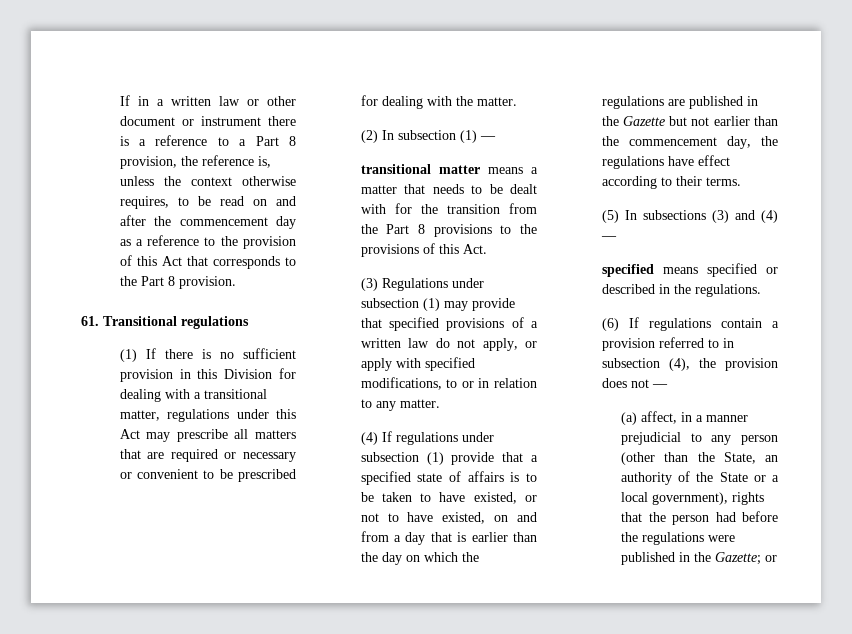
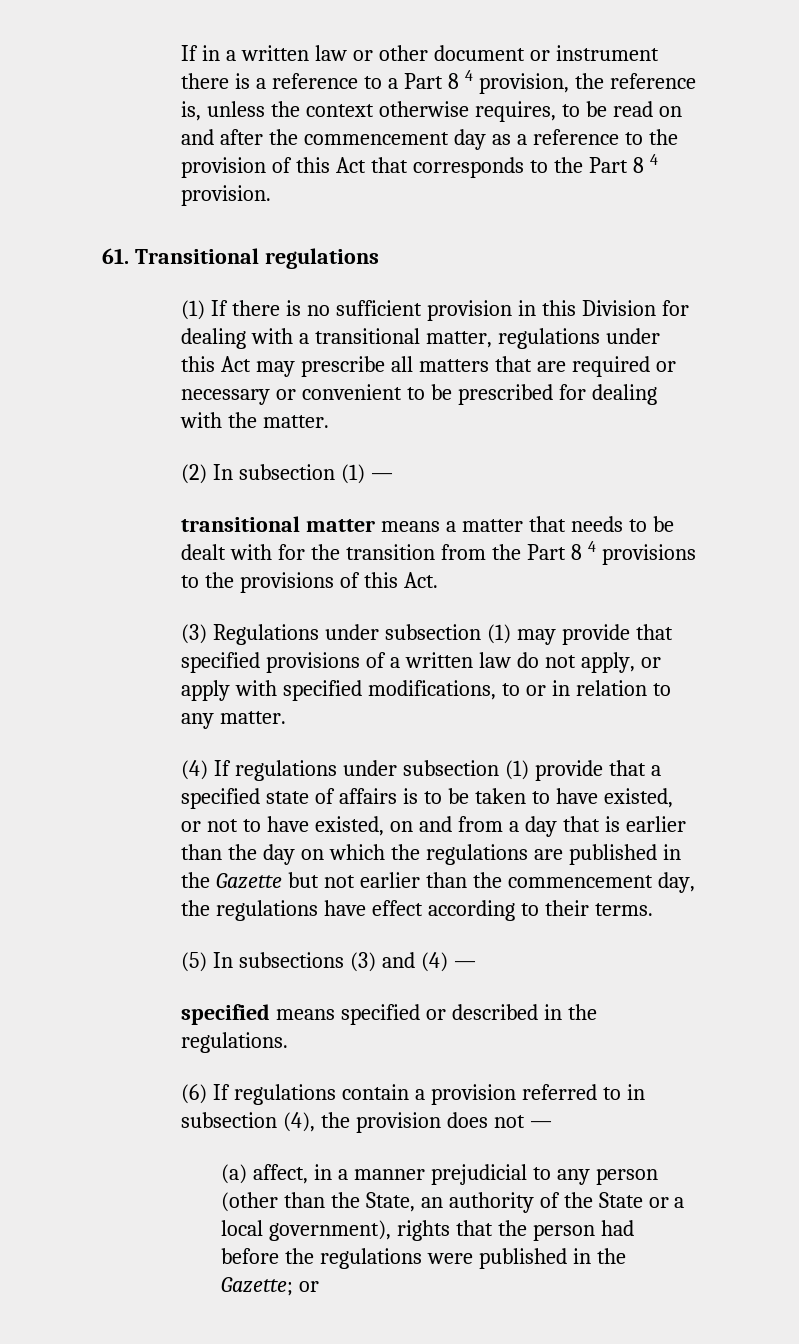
(296, 141) none -> [464,70,473,81] 4
(175, 281) none -> [649,154,658,165] 4
(426, 229) none -> [587,541,596,552] 4

